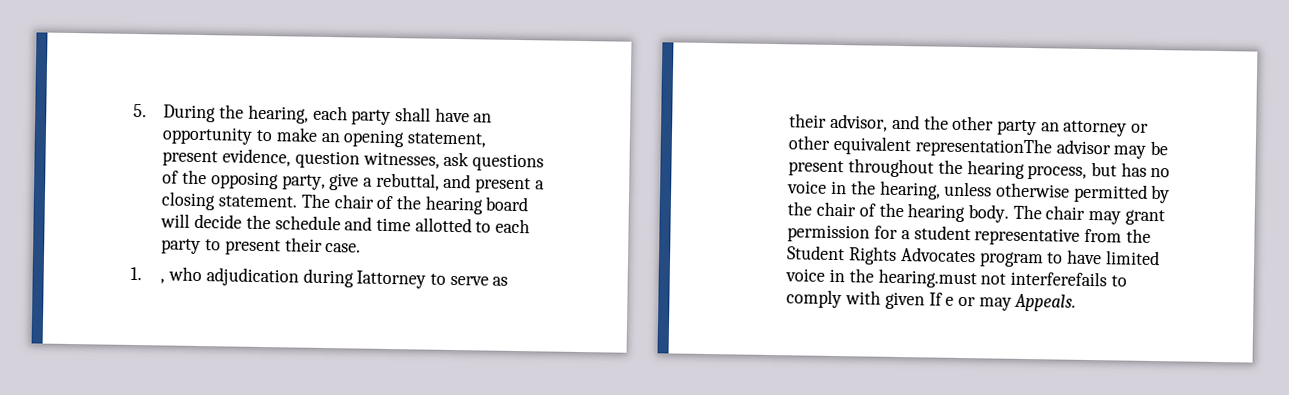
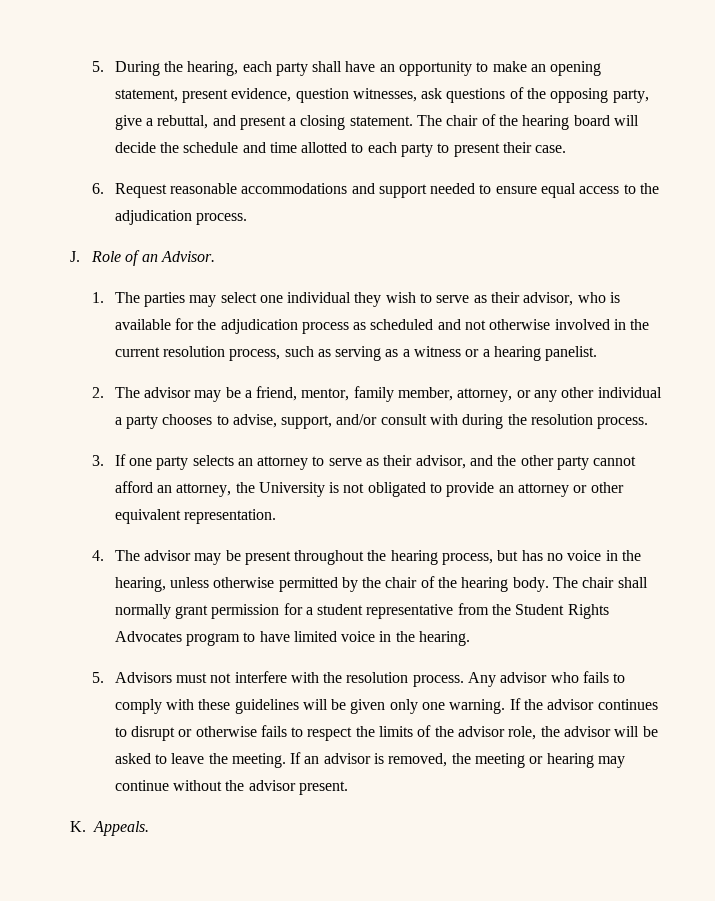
[130,266,427,289] 1. , who adjudication during Iattorney -> [92,183,660,198] [114,210,247,225] [69,250,216,266] [92,292,621,307] [114,318,650,334] [114,346,598,361] [92,386,662,402] [114,414,649,429] [92,454,309,470] 6. Request reasonable accommodations and support needed to ensure equal access to the adjudication process. // J. Role of an Advisor. // 1. The parties may select one individual they wish to serve as their advisor, who is available for the adjudication process as scheduled and not otherwise involved in the current resolution process, such as serving as a witness or a hearing panelist. // 2. The advisor may be a friend, mentor, family member, attorney, or any other individual a party chooses to advise, support, and/or consult with during the resolution process. // 3. If one party selects an attorney
(1038, 127) none -> [593,456,637,466] [114,481,495,497] cannot afford an attorney, the University is not obligated to provide
[914,137,1052,158] representationThe -> [183,509,276,524] [92,550,140,561] representation. // 4. The
[1088,210,1122,225] may -> [617,577,648,588] [114,604,171,619] shall normally
[877,268,1127,289] [786,289,1012,311] hearing.must not interferefails to comply with given If e or may -> [419,631,471,646] [92,671,626,687] [114,698,658,714] [114,725,658,741] [114,752,626,768] [114,780,348,795] [69,821,86,832] hearing. // 5. Advisors must not interfere with the resolution process. Any advisor who fails to comply with these guidelines will be given only one warning. If the advisor continues to disrupt or otherwise fails to respect the limits of the advisor role, the advisor will be asked to leave the meeting. If an advisor is removed, the meeting or hearing may continue without the advisor present. // K.

